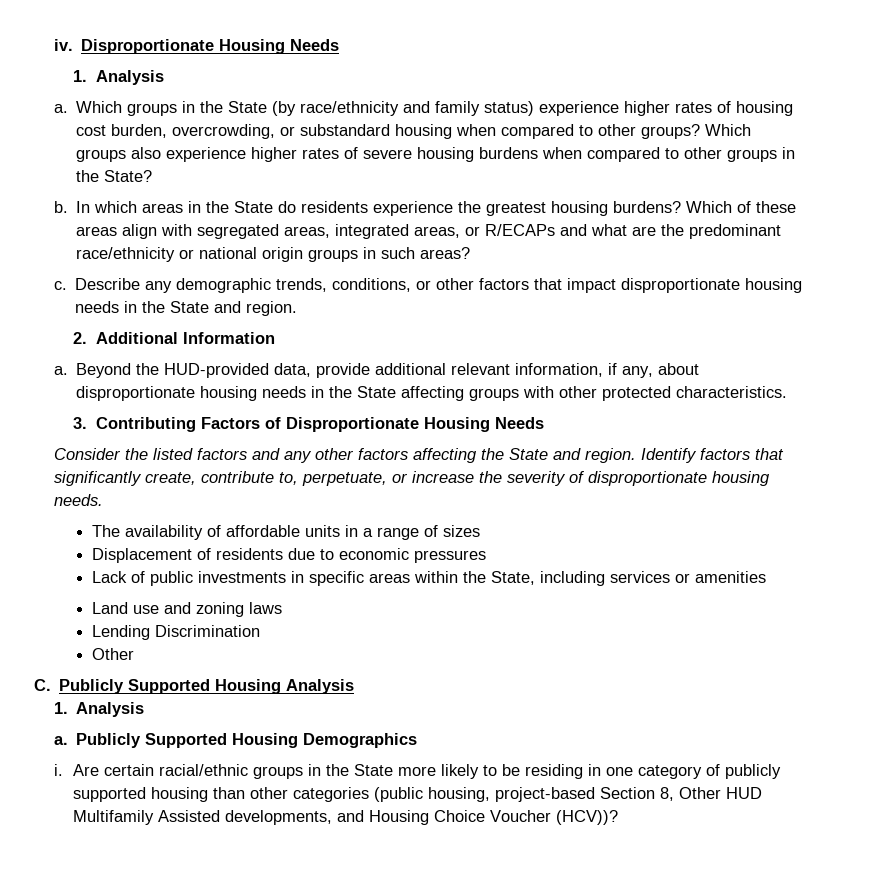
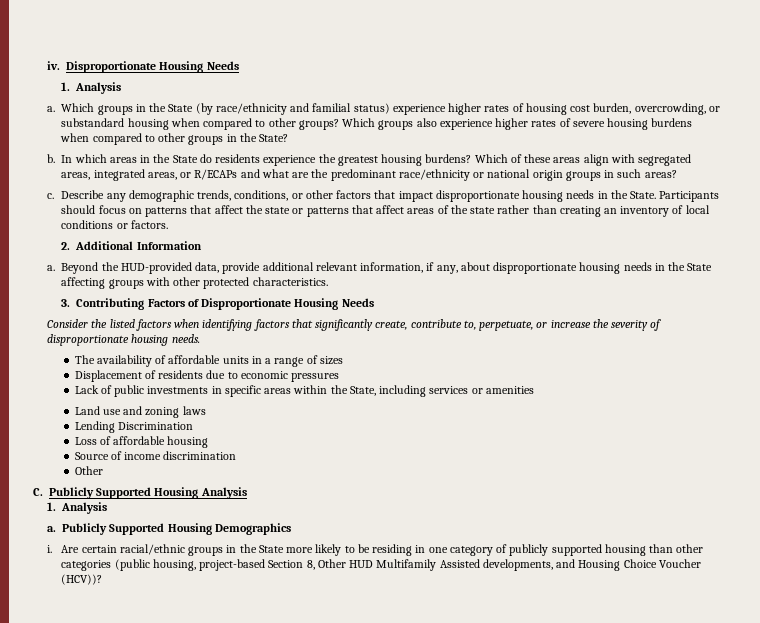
[434,101,480,116] family -> [312,103,352,112] familial
[169,301,297,316] State and region. -> [630,191,720,202] [61,205,710,217] [61,220,168,229] State. Participants should focus on patterns that affect the state or patterns that affect areas of the state rather than creating an inventory of local conditions or factors.
[251,448,697,463] and any other factors affecting the State and region. Identify -> [174,319,253,331] when identifying
(260, 631) none -> [74,436,209,448] [74,451,237,460] // Loss of affordable housing // Source of income discrimination

